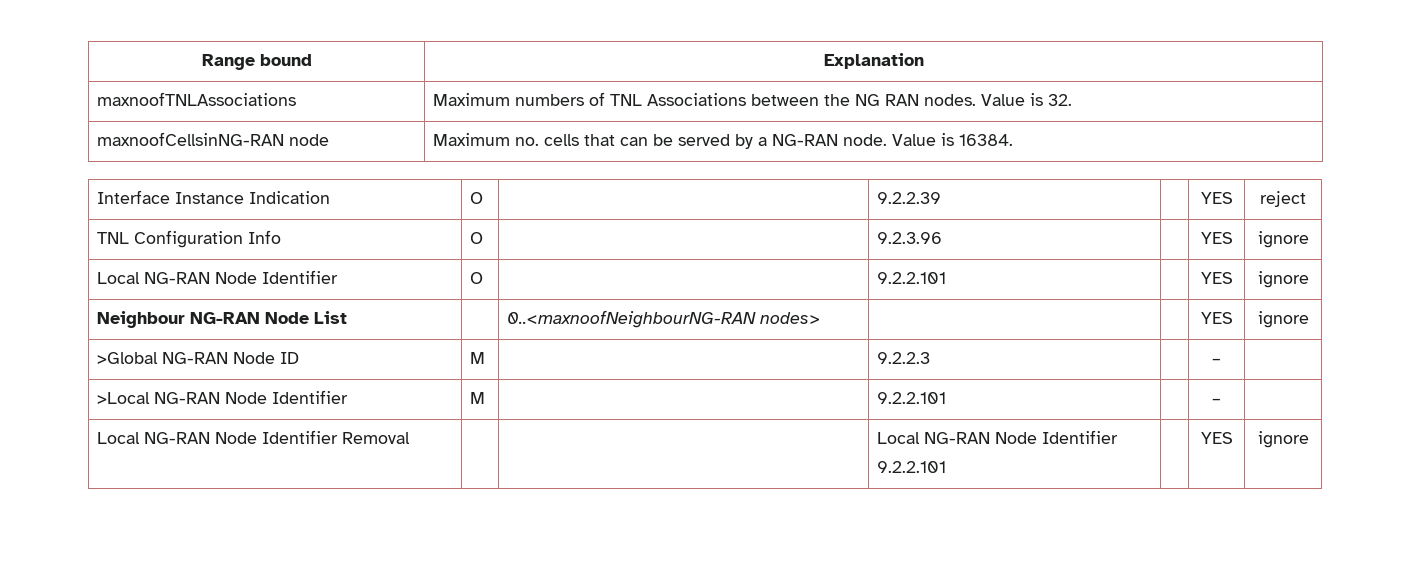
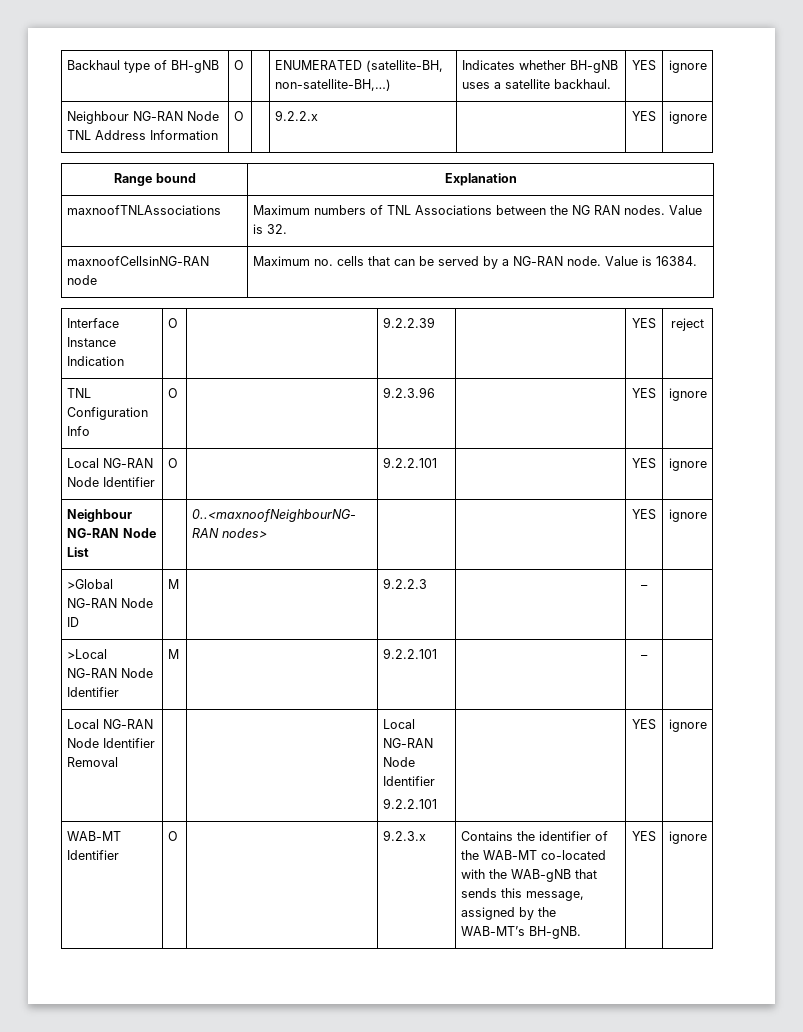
(201, 62) none -> [66,60,219,73] [233,60,244,70] [274,60,443,72] [274,79,391,91] [461,60,618,73] [461,79,611,89] [632,60,656,71] [668,60,707,73] [66,111,219,124] [66,130,218,140] [233,111,244,121] [274,110,318,121] [632,111,656,122] [668,111,707,124] Backhaul type of BH-gNB | O | | ENUMERATED (satellite-BH, non-satellite-BH,…) | Indicates whether BH-gNB uses a satellite backhaul. | YES | ignore // Neighbour NG-RAN Node TNL Address Information | O | | 9.2.2.x | | YES | ignore //
(1309, 439) none -> [66,831,121,841] [66,850,119,860] [167,831,178,841] [382,830,426,841] [460,831,608,841] [460,850,606,860] [460,869,597,882] [460,888,584,901] [460,907,556,920] [460,926,581,939] [632,831,656,842] [668,831,707,844] // WAB-MT Identifier | O | | 9.2.3.x | Contains the identifier of the WAB-MT co-located with the WAB-gNB that sends this message, assigned by the WAB-MT’s BH-gNB. | YES | ignore

